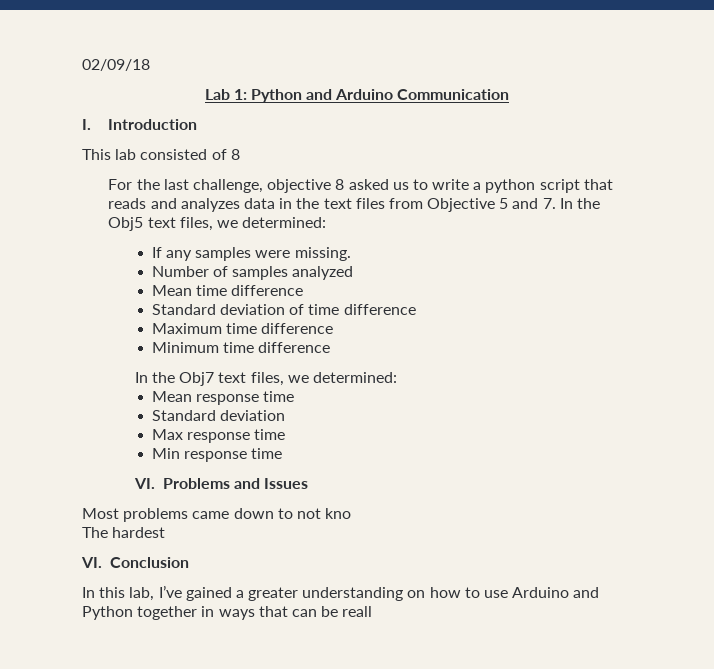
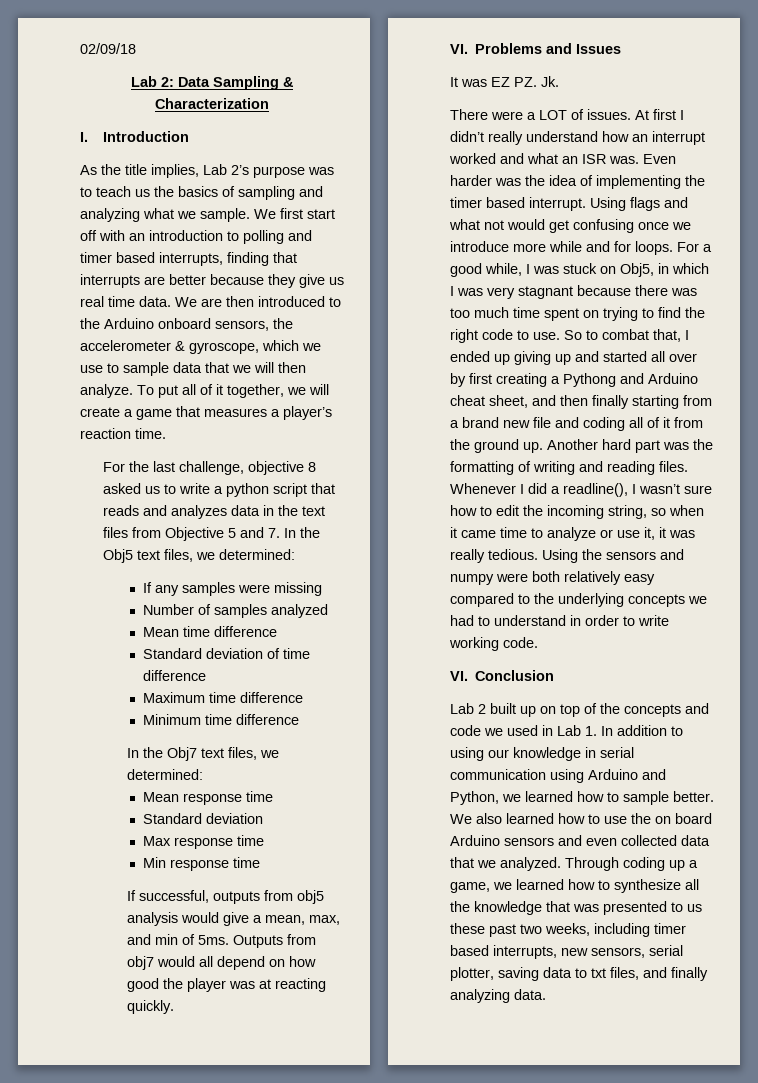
[233,89,510,103] [82,119,198,130] [82,149,240,160] 1: Python and Arduino Communication // I. Introduction // This lab consisted of 8 -> [161,76,294,90] [155,98,269,109] [80,131,190,142] [80,164,334,178] [80,186,323,200] [80,208,335,222] [80,230,312,244] [80,252,297,266] [80,274,344,288] [80,296,341,307] [80,318,293,331] [80,340,321,354] [80,362,306,376] [80,384,329,398] [80,406,332,420] [80,428,166,439] 2: Data Sampling & Characterization // I. Introduction // As the title implies, Lab 2’s purpose was to teach us the basics of sampling and analyzing what we sample. We first start off with an introduction to polling and timer based interrupts, finding that interrupts are better because they give us real time data. We are then introduced to the Arduino onboard sensors, the accelerometer & gyroscope, which we use to sample data that we will then analyze. To put all of it together, we will create a game that measures a player’s reaction time.
[294,247,351,261] missing. -> [273,582,322,596] missing
[133,478,308,489] [82,508,352,522] [82,527,166,538] [81,557,189,568] [82,585,600,601] [82,606,373,620] VI. Problems and Issues // Most problems came down to not kno // The hardest // VI. Conclusion // In this lab, I’ve gained a greater understanding on how to use Arduino and Python together in ways that can be reall -> [126,890,324,904] [126,912,340,926] [126,934,316,948] [126,956,316,970] [126,978,326,992] [126,1000,174,1014] [450,43,622,54] [450,76,559,87] [450,109,684,120] [450,131,705,145] [449,153,676,164] [450,175,705,189] [450,197,688,211] [449,219,691,233] [450,241,712,255] [450,263,709,277] [450,285,697,299] [450,307,705,321] [450,329,689,343] [450,351,697,365] [450,373,698,387] [450,395,712,409] [450,417,703,431] [450,439,713,453] [450,461,688,475] [450,483,712,497] [450,505,704,519] [450,527,695,541] [450,549,684,563] [450,571,655,585] [450,593,707,607] [450,615,669,626] [449,637,538,651] [450,670,555,681] [450,703,709,717] [450,725,683,736] [450,747,634,761] [450,769,666,783] [450,791,714,805] [450,813,712,824] [450,835,710,846] [450,857,698,871] [450,879,699,893] [450,901,702,915] [450,923,686,937] [450,945,683,959] [450,967,708,981] [450,989,546,1003] If successful, outputs from obj5 analysis would give a mean, max, and min of 5ms. Outputs from obj7 would all depend on how good the player was at reacting quickly. // VI. Problems and Issues // It was EZ PZ. Jk. // There were a LOT of issues. At first I didn’t really understand how an interrupt worked and what an ISR was. Even harder was the idea of implementing the timer based interrupt. Using flags and what not would get confusing once we introduce more while and for loops. For a good while, I was stuck on Obj5, in which I was very stagnant because there was too much time spent on trying to find the right code to use. So to combat that, I ended up giving up and started all over by first creating a Pythong and Arduino cheat sheet, and then finally starting from a brand new file and coding all of it from the ground up. Another hard part was the formatting of writing and reading files. Whenever I did a readline(), I wasn’t sure how to edit the incoming string, so when it came time to analyze or use it, it was really tedious. Using the sensors and numpy were both relatively easy compared to the underlying concepts we had to understand in order to write working code. // VI. Conclusion // Lab 2 built up on top of the concepts and code we used in Lab 1. In addition to using our knowledge in serial communication using Arduino and Python, we learned how to sample better. We also learned how to use the on board Arduino sensors and even collected data that we analyzed. Through coding up a game, we learned how to synthesize all the knowledge that was presented to us these past two weeks, including timer based interrupts, new sensors, serial plotter, saving data to txt files, and finally analyzing data.

